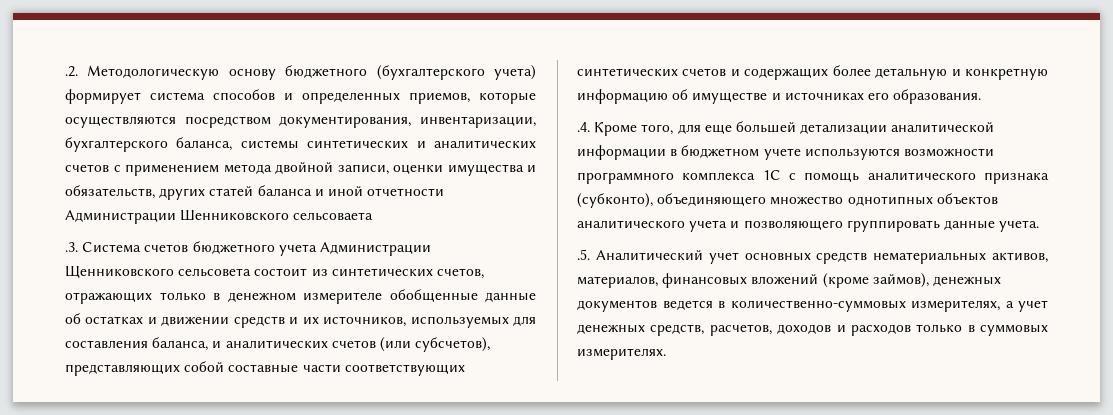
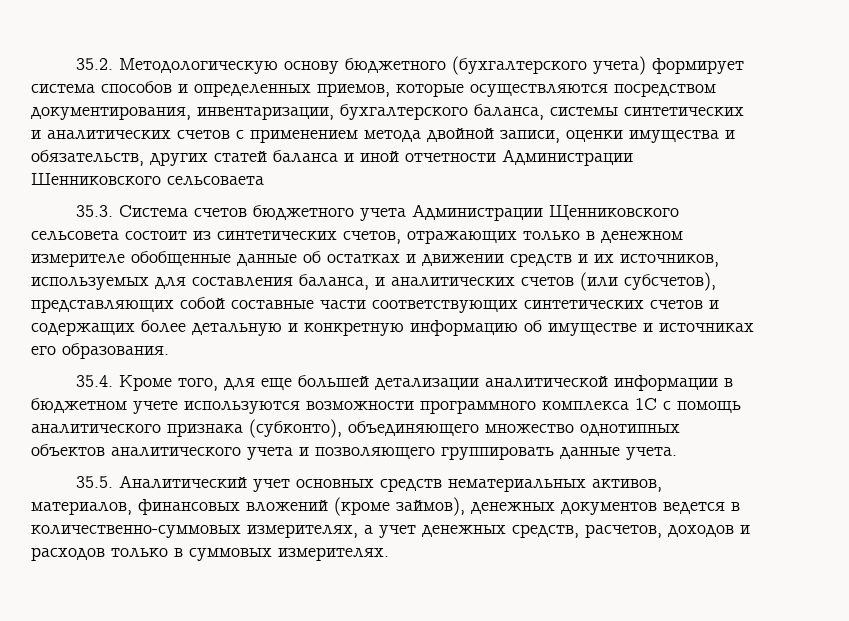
[65,66,78,77] .2. -> [75,58,113,70] 35.2.
[65,242,78,252] .3. -> [75,205,113,217] 35.3.
[577,122,590,132] .4. -> [75,375,113,387] 35.4.
[577,249,590,260] .5. -> [75,476,113,488] 35.5.

